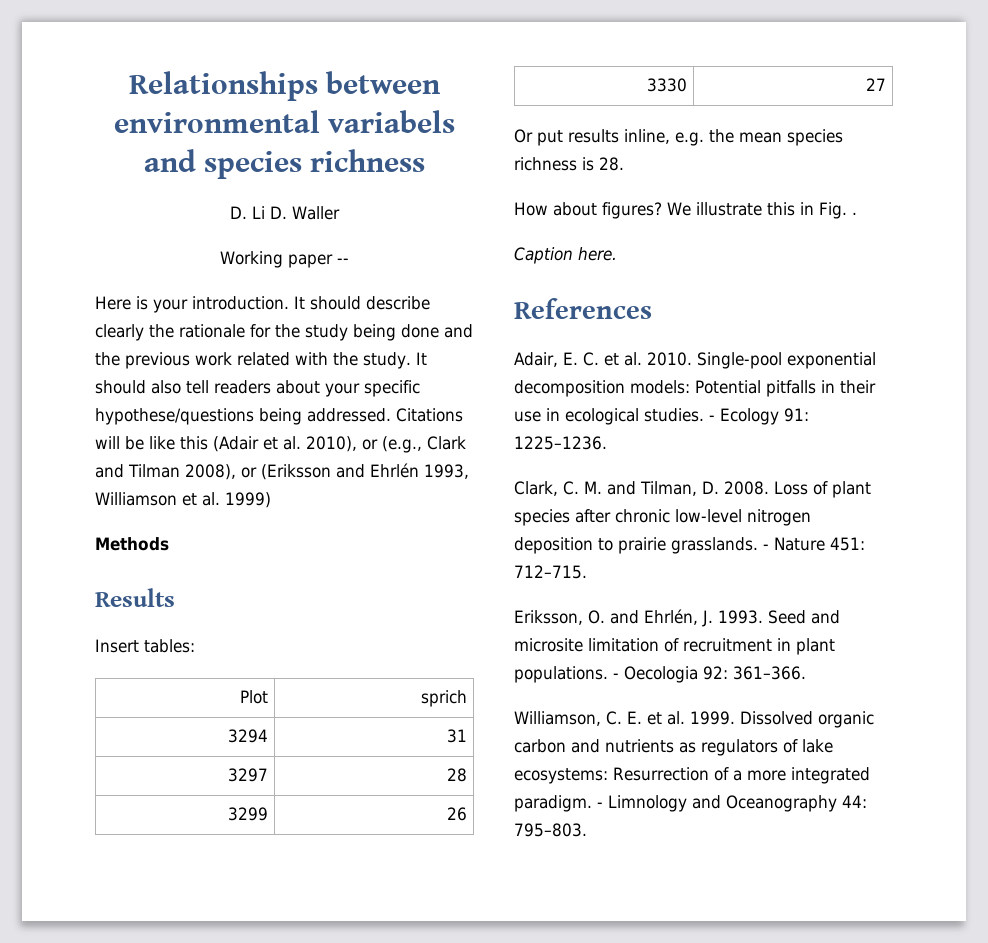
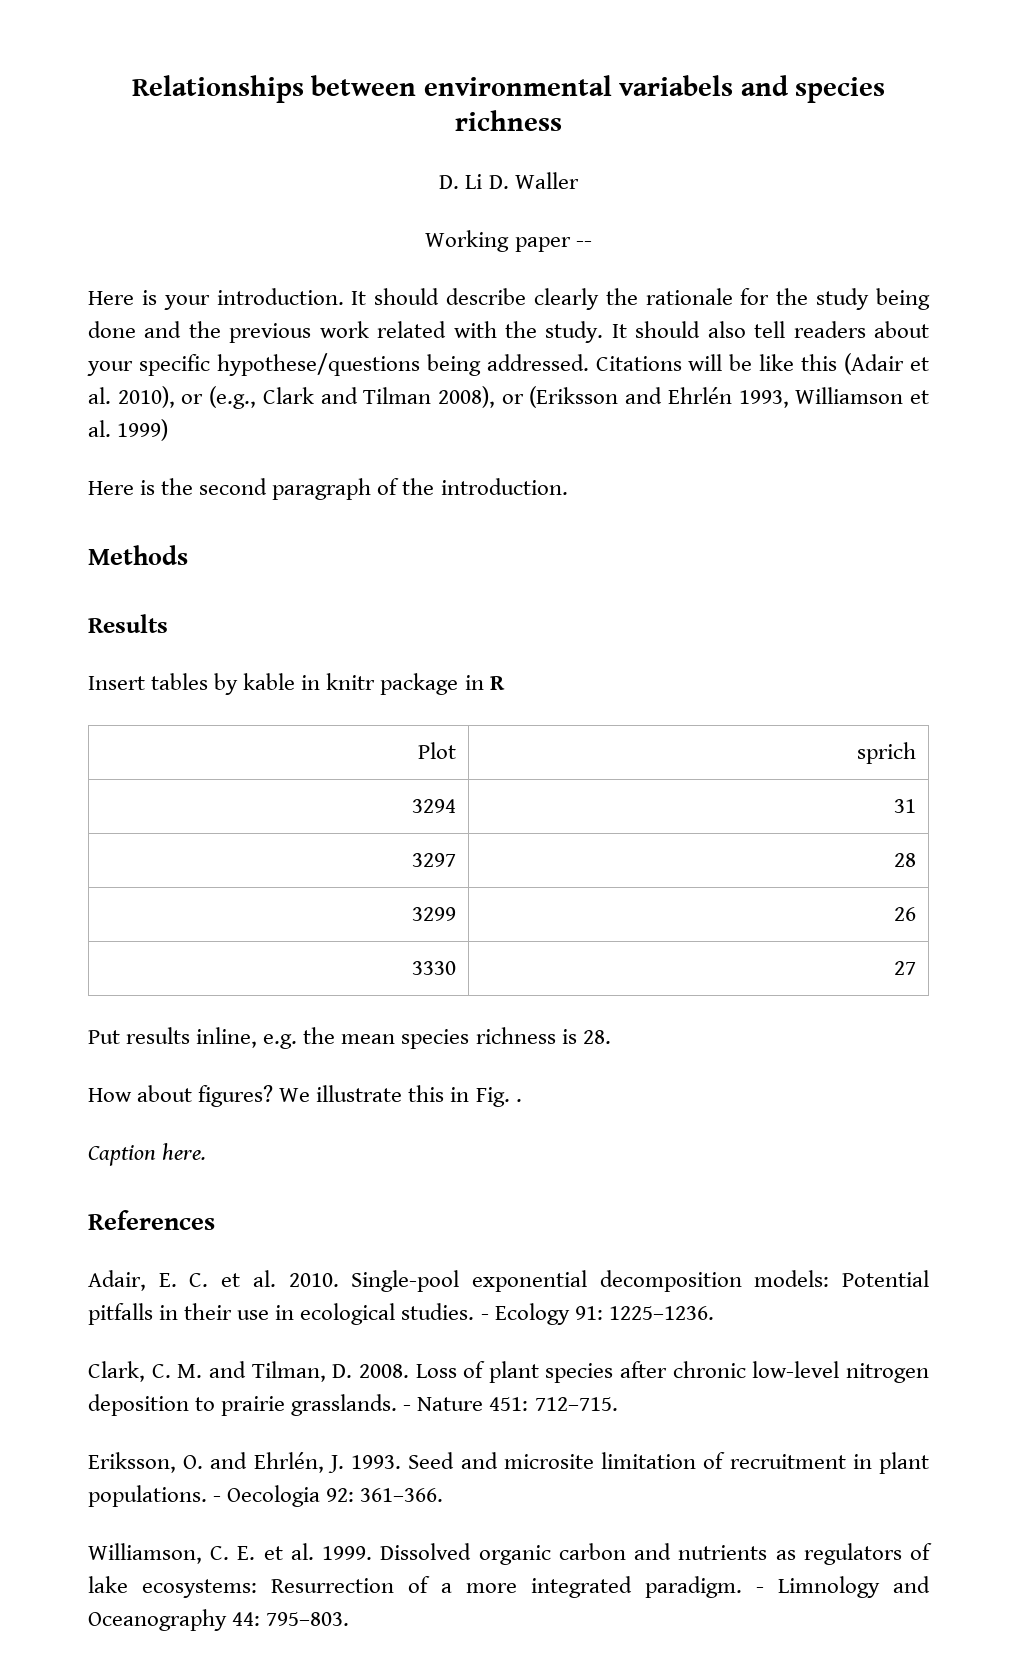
[95,537,169,551] [95,588,175,607] [95,639,195,653] Methods // Results // Insert tables: -> [88,478,568,500] [88,545,188,565] [88,614,168,633] [88,673,505,695] Here is the second paragraph of the introduction. // Methods // Results // Insert tables by kable in knitr package in R
[514,129,563,146] Or put -> [88,1030,120,1044] Put

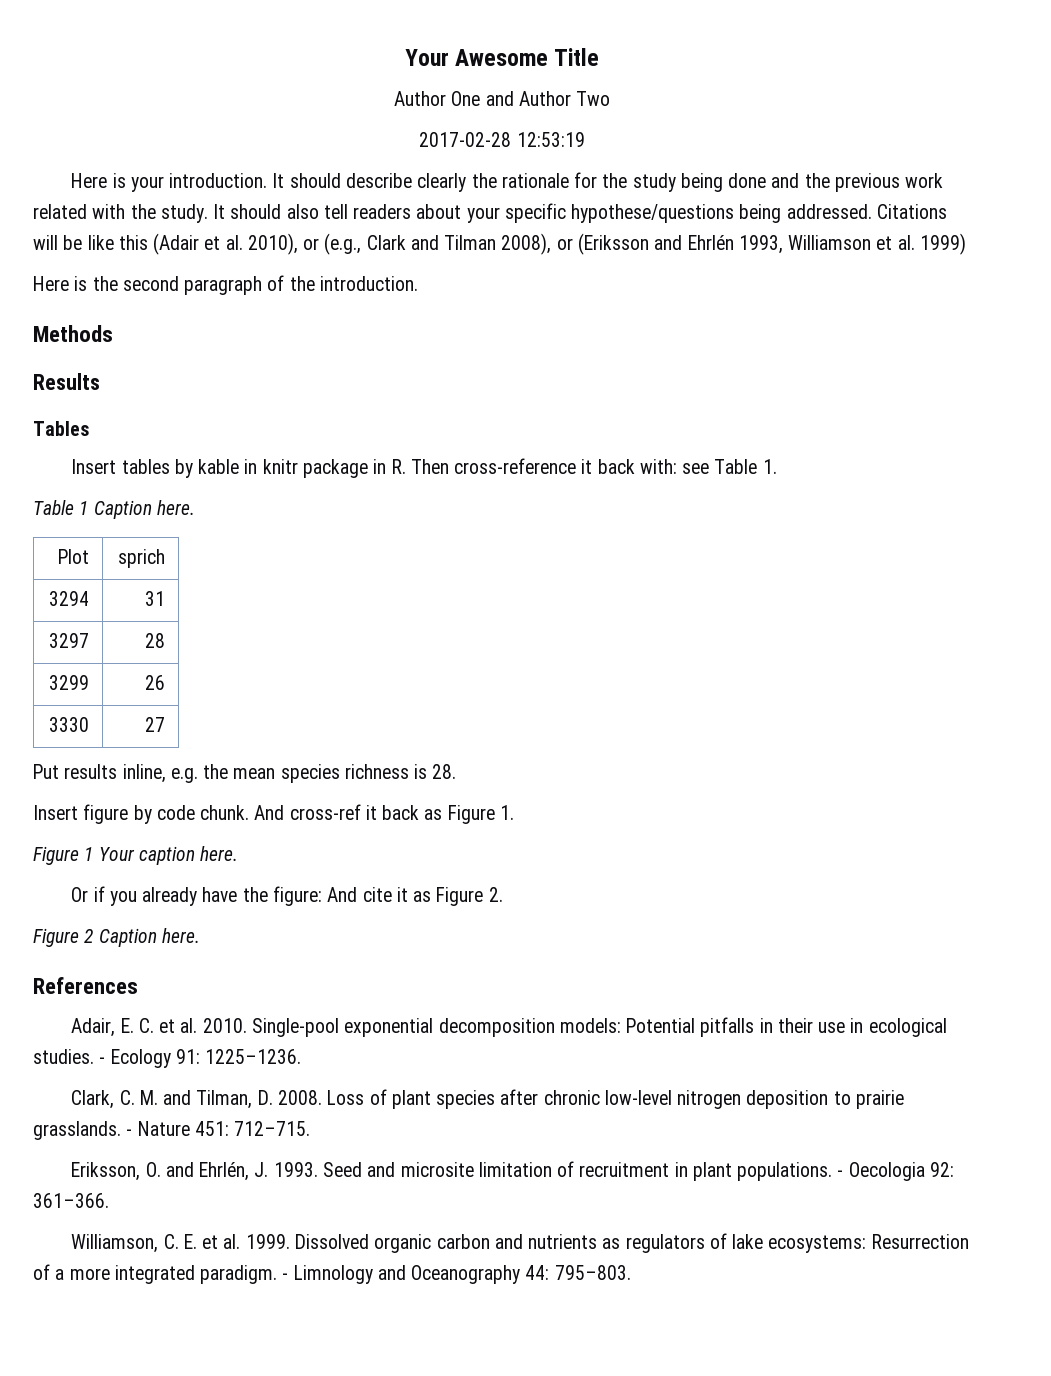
[131,75,886,103] [455,110,562,131] [439,172,579,189] [425,230,592,252] Relationships between environmental variabels and species richness // D. Li D. Waller // Working paper -- -> [404,48,600,66] [393,91,611,106] [419,132,585,147] Your Awesome Title // Author One and Author Two // 2017-02-28 12:53:19
(168, 623) none -> [33,421,89,436] // Tables
[489,676,505,690] R -> [391,458,777,474] [33,500,195,519] R. Then cross-reference it back with: see Table 1. // Table 1 Caption here.
[88,1085,522,1107] How about figures? We illustrate this in Fig. . // -> [33,804,514,824] [33,846,239,865] [71,886,503,906] [33,928,94,947] Insert figure by code chunk. And cross-ref it back as Figure 1. // Figure 1 Your caption here. // Or if you already have the figure: And cite it as Figure 2. // Figure 2

